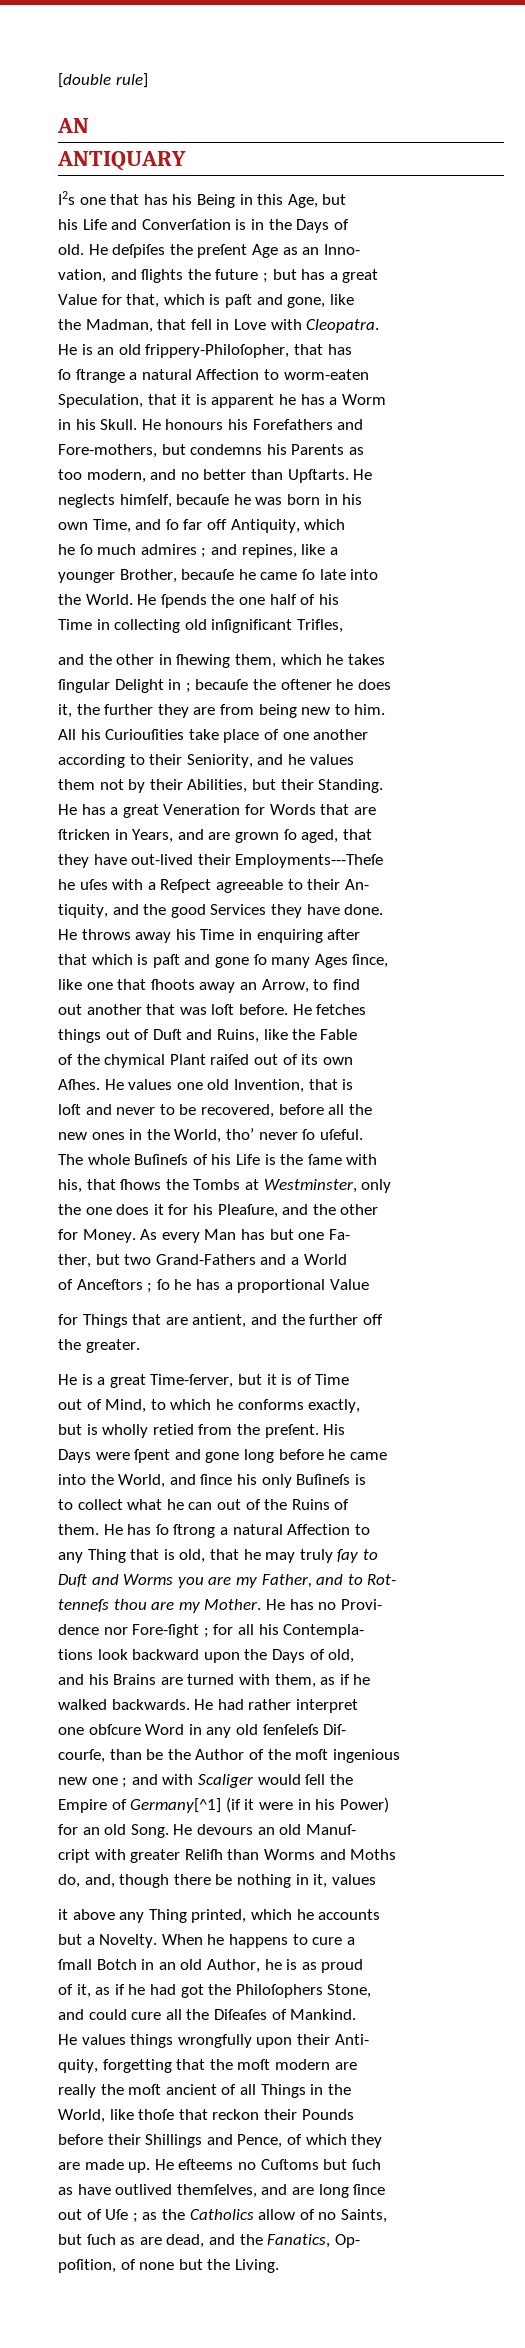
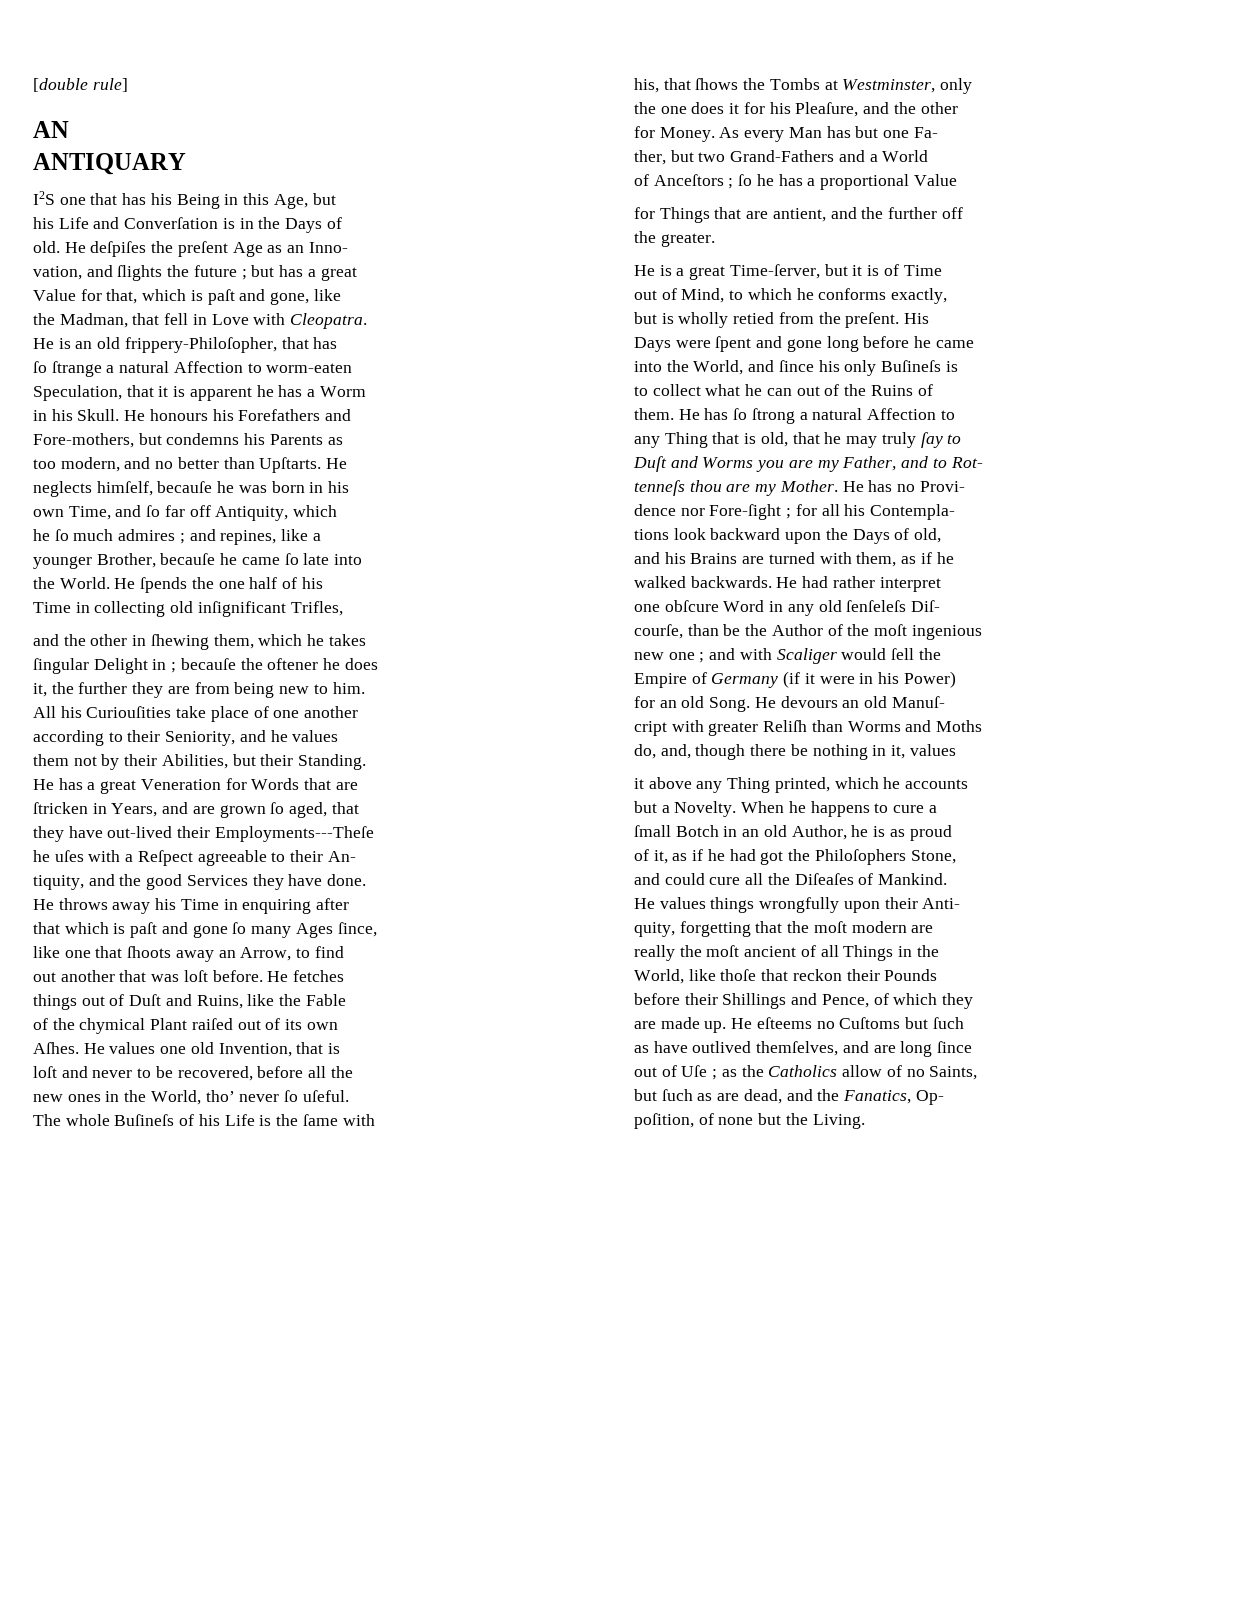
[58,191,75,205] I2s -> [33,191,55,205] I2S
[130,1798,222,1813] Germany[^1] -> [711,673,779,688] Germany

